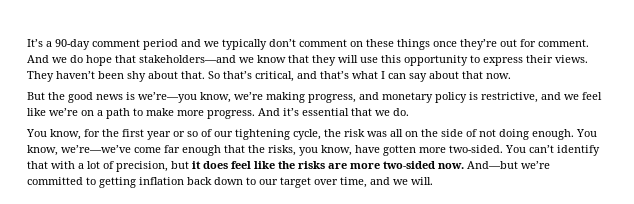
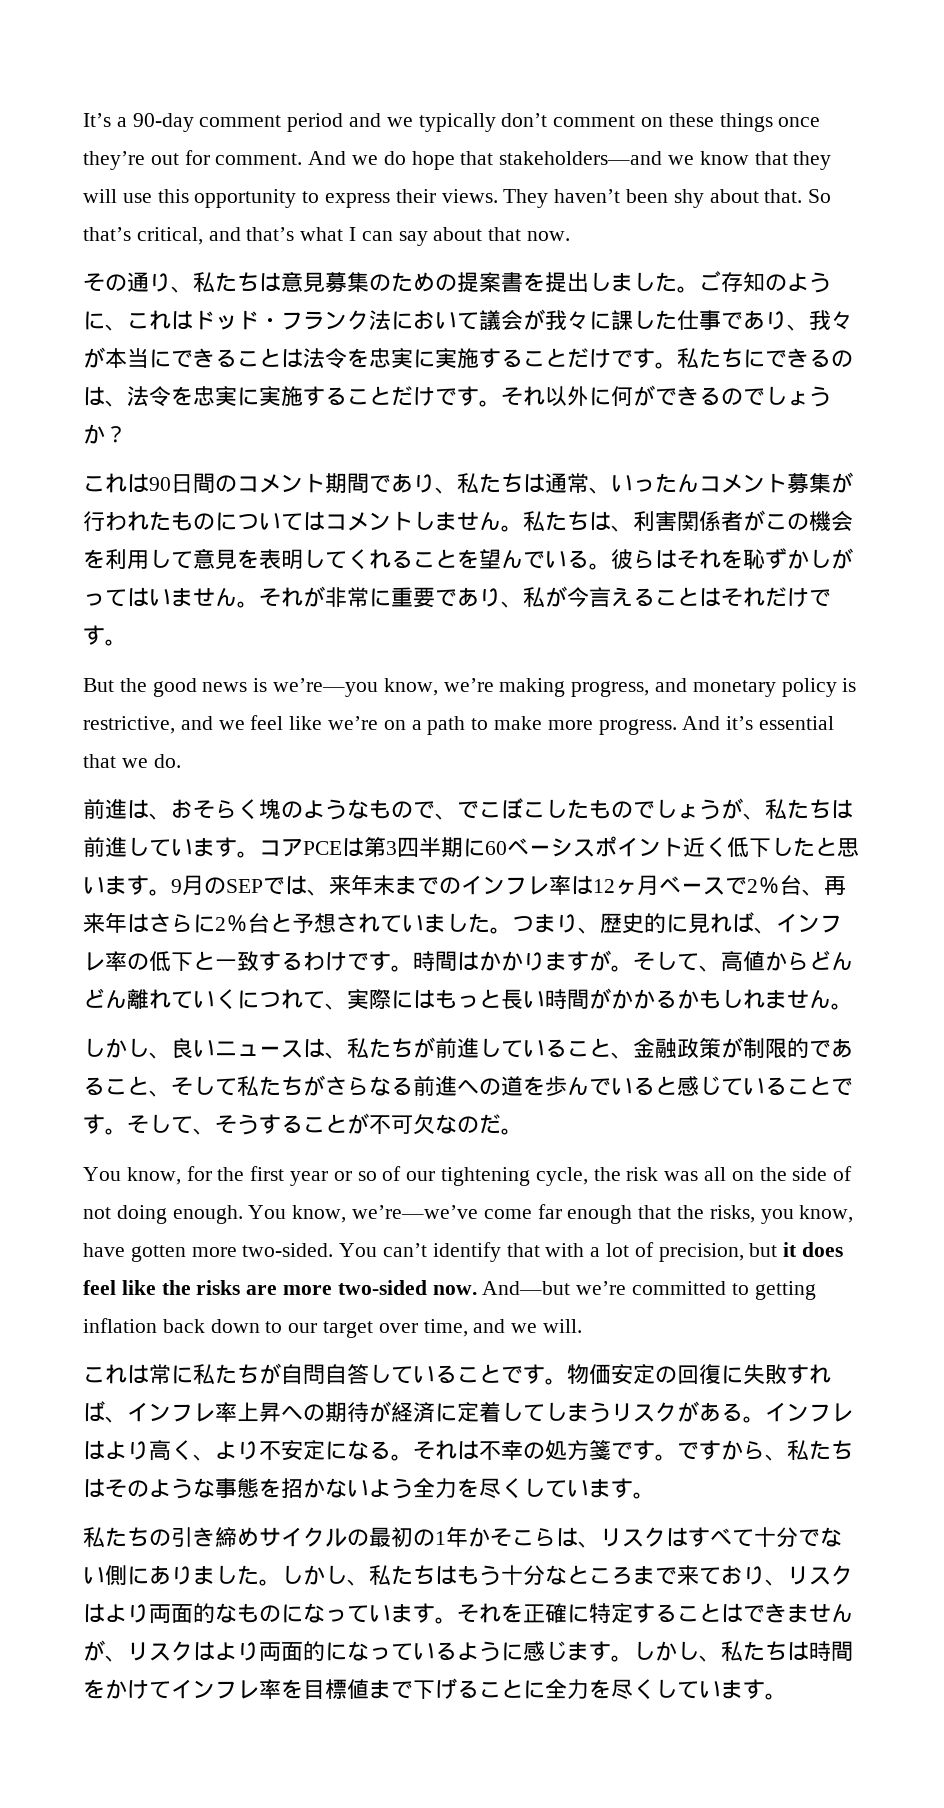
(511, 76) none -> [83,271,831,293] [83,309,853,331] [83,347,853,369] [83,385,831,407] [83,424,127,444] [83,472,853,494] [83,510,853,532] [83,548,853,570] [83,586,831,608] [83,625,127,646] // その通り、私たちは意見募集のための提案書を提出しました。ご存知のように、これはドッド・フランク法において議会が我々に課した仕事であり、我々が本当にできることは法令を忠実に実施することだけです。私たちにできるのは、法令を忠実に実施することだけです。それ以外に何ができるのでしょうか？ // これは90日間のコメント期間であり、私たちは通常、いったんコメント募集が行われたものについてはコメントしません。私たちは、利害関係者がこの機会を利用して意見を表明してくれることを望んでいる。彼らはそれを恥ずかしがってはいません。それが非常に重要であり、私が今言えることはそれだけです。
(409, 112) none -> [83,798,853,820] [83,836,859,858] [83,874,846,896] [83,912,842,934] [83,950,853,972] [83,988,853,1010] [83,1037,853,1059] [83,1075,853,1097] [83,1113,523,1135] // 前進は、おそらく塊のようなもので、でこぼこしたものでしょうが、私たちは前進しています。コアPCEは第3四半期に60ベーシスポイント近く低下したと思います。9月のSEPでは、来年末までのインフレ率は12ヶ月ベースで2％台、再来年はさらに2％台と予想されていました。つまり、歴史的に見れば、インフレ率の低下と一致するわけです。時間はかかりますが。そして、高値からどんどん離れていくにつれて、実際にはもっと長い時間がかかるかもしれません。 // しかし、良いニュースは、私たちが前進していること、金融政策が制限的であること、そして私たちがさらなる前進への道を歩んでいると感じていることです。そして、そうすることが不可欠なのだ。
(433, 181) none -> [83,1363,831,1385] [83,1401,853,1423] [83,1440,853,1461] [83,1477,655,1499] [83,1526,842,1548] [83,1565,853,1586] [83,1603,853,1624] [83,1640,853,1662] [83,1678,787,1700] // これは常に私たちが自問自答していることです。物価安定の回復に失敗すれば、インフレ率上昇への期待が経済に定着してしまうリスクがある。インフレはより高く、より不安定になる。それは不幸の処方箋です。ですから、私たちはそのような事態を招かないよう全力を尽くしています。 // 私たちの引き締めサイクルの最初の1年かそこらは、リスクはすべて十分でない側にありました。しかし、私たちはもう十分なところまで来ており、リスクはより両面的なものになっています。それを正確に特定することはできませんが、リスクはより両面的になっているように感じます。しかし、私たちは時間をかけてインフレ率を目標値まで下げることに全力を尽くしています。

